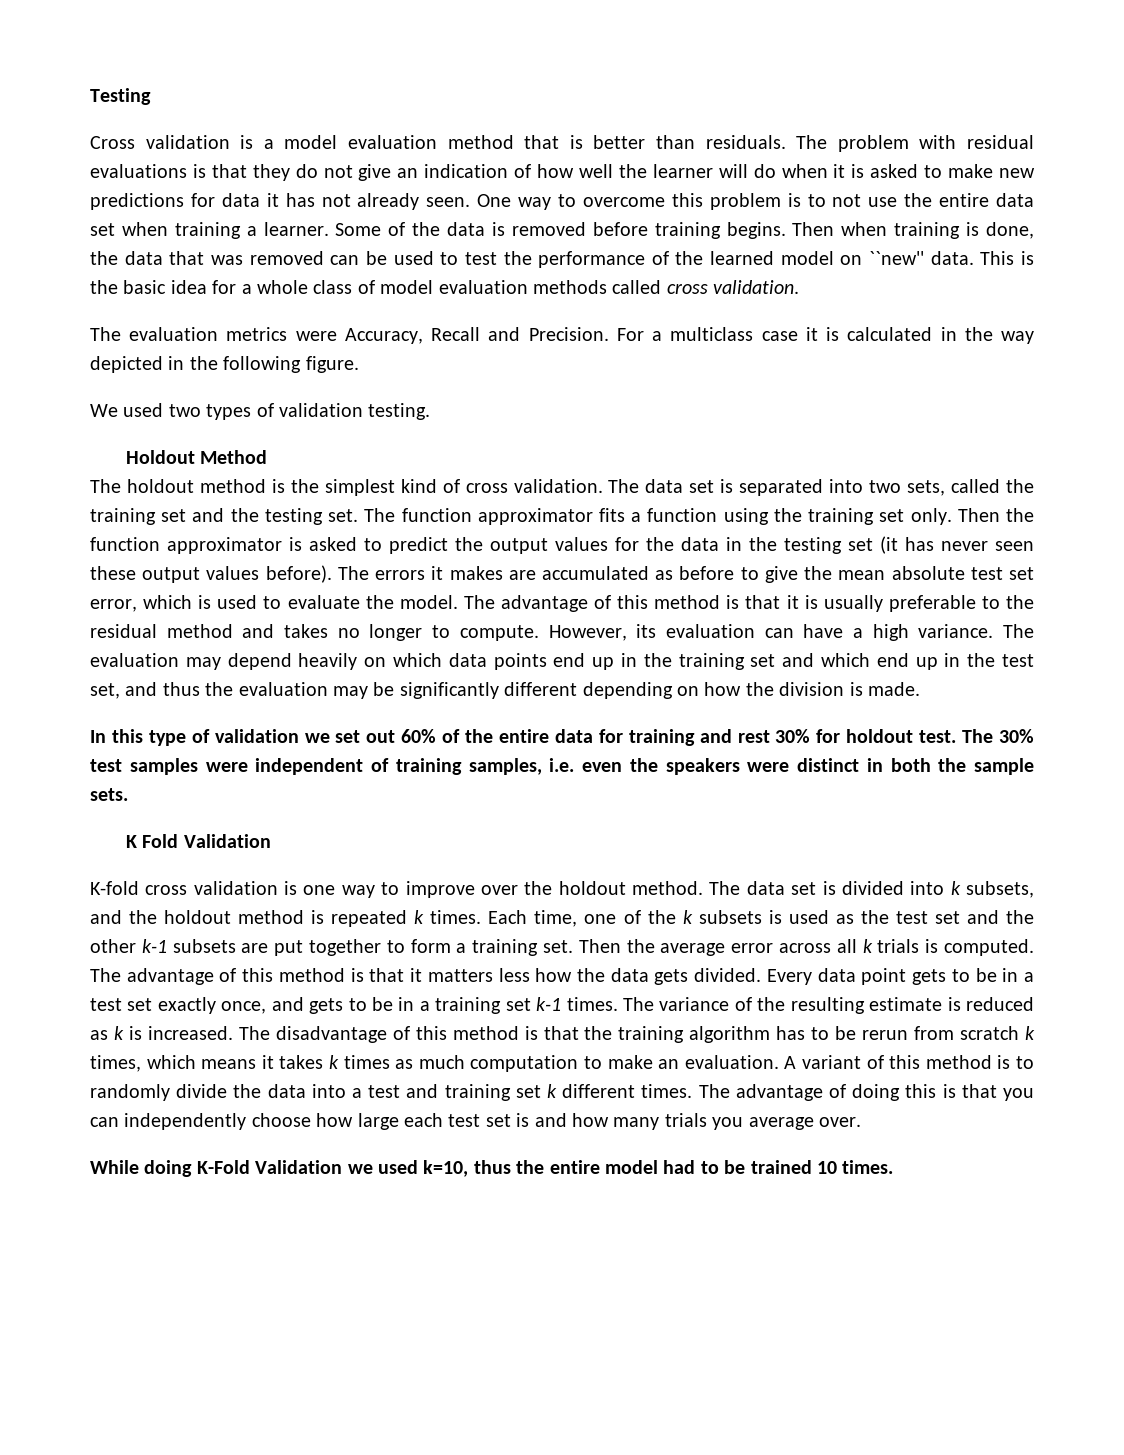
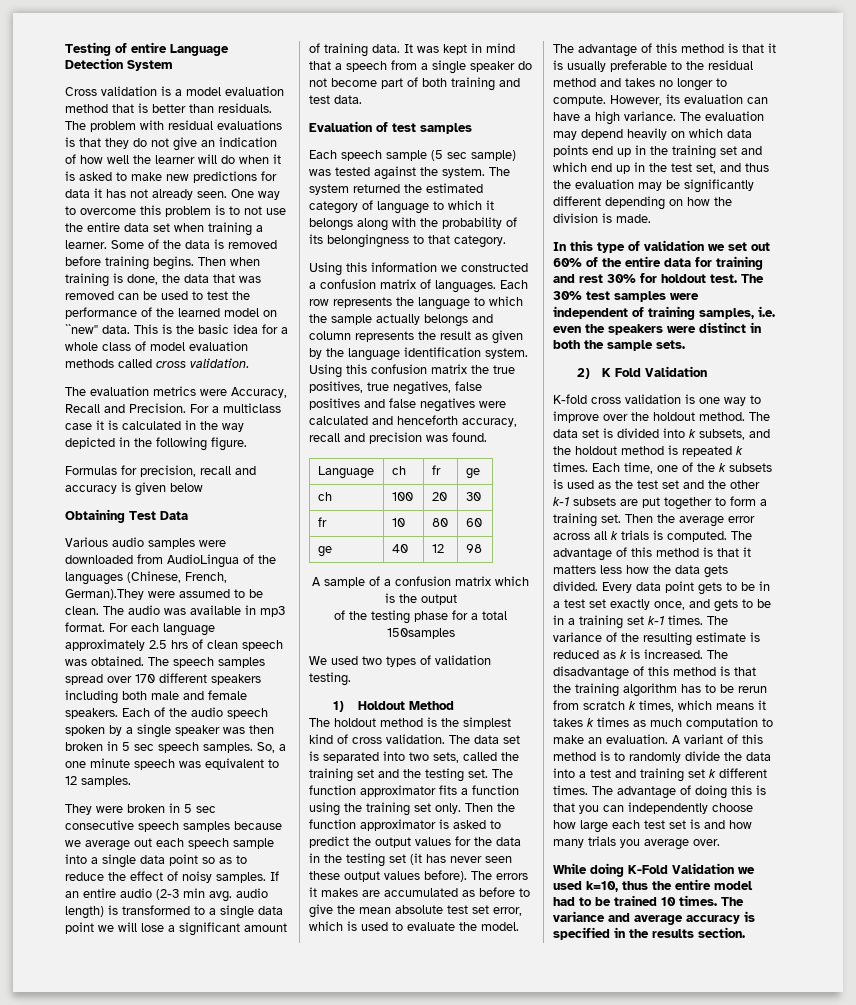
(151, 96) none -> [115,42,229,56] [65,58,173,71] of entire Language Detection System
(359, 364) none -> [65,465,256,477] [65,482,203,496] [65,509,188,523] [65,537,226,549] [65,554,276,568] [65,571,227,585] [65,589,263,600] [65,605,285,617] [65,622,215,636] [65,639,283,651] [65,656,265,668] [65,673,261,685] [65,690,247,704] [65,707,268,719] [65,724,274,738] [65,741,286,753] [65,758,279,770] [65,776,131,787] [65,803,216,815] [65,820,282,832] [65,838,274,851] [65,854,247,868] [65,871,279,883] [65,888,268,902] [65,905,283,919] [65,922,287,936] [309,43,515,57] [309,60,532,74] [309,77,520,91] [309,95,362,104] [309,121,472,134] [309,150,516,161] [309,166,510,180] [309,183,483,195] [309,200,494,214] [309,217,517,231] [309,234,506,248] [309,262,528,276] [309,279,528,293] [309,296,523,310] [309,314,493,327] [309,330,523,344] [309,347,528,361] [309,364,515,378] [309,381,482,395] [309,398,506,412] [309,415,517,427] [309,432,487,444] [317,466,374,479] [391,466,406,475] [431,465,441,475] [465,468,480,479] [317,492,332,501] [391,492,413,501] [431,492,447,501] [465,492,481,501] [317,517,327,527] [391,518,405,527] [431,518,448,527] [465,518,482,527] [317,546,332,557] [391,544,408,553] [431,544,444,553] [465,544,482,553] [312,576,529,588] [384,593,457,605] [334,610,507,624] [386,628,455,639] // Formulas for precision, recall and accuracy is given below // Obtaining Test Data // Various audio samples were downloaded from AudioLingua of the languages (Chinese, French, German).They were assumed to be clean. The audio was available in mp3 format. For each language approximately 2.5 hrs of clean speech was obtained. The speech samples spread over 170 different speakers including both male and female speakers. Each of the audio speech spoken by a single speaker was then broken in 5 sec speech samples. So, a one minute speech was equivalent to 12 samples. // They were broken in 5 sec consecutive speech samples because we average out each speech sample into a single data point so as to reduce the effect of noisy samples. If an entire audio (2-3 min avg. audio length) is transformed to a single data point we will lose a significant amount of training data. It was kept in mind that a speech from a single speaker do not become part of both training and test data. // Evaluation of test samples // Each speech sample (5 sec sample) was tested against the system. The system returned the estimated category of language to which it belongs along with the probability of its belongingness to that category. // Using this information we constructed a confusion matrix of languages. Each row represents the language to which the sample actually belongs and column represents the result as given by the language identification system. Using this confusion matrix the true positives, true negatives, false positives and false negatives were calculated and henceforth accuracy, recall and precision was found. // Language | ch | fr | ge // ch | 100 | 20 | 30 // fr | 10 | 80 | 60 // ge | 40 | 12 | 98 // A sample of a confusion matrix which is the output // of the testing phase for a total 150samples
(431, 411) none -> [333,701,345,712] 1)
(128, 794) none -> [577,368,591,379] 2)
(894, 1167) none -> [721,897,744,906] [553,911,755,925] [553,927,745,940] The variance and average accuracy is specified in the results section.

